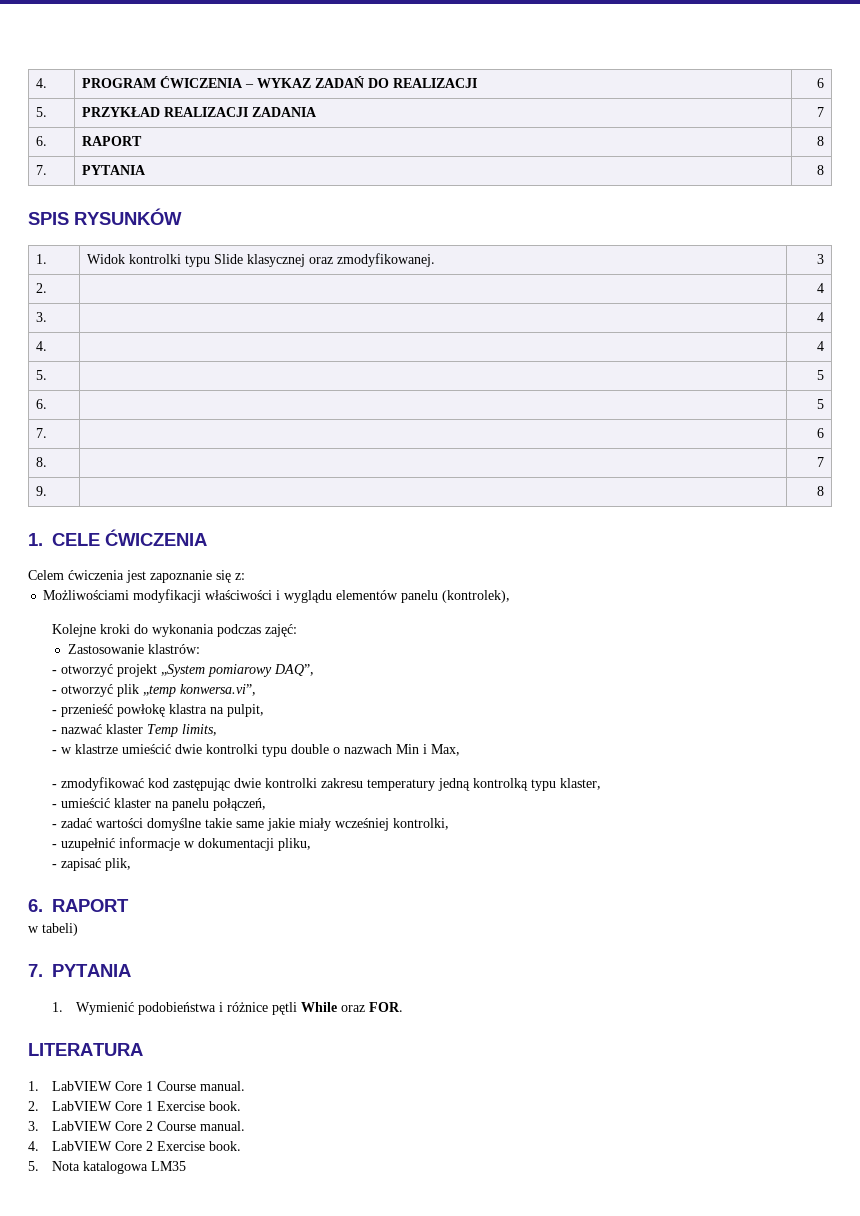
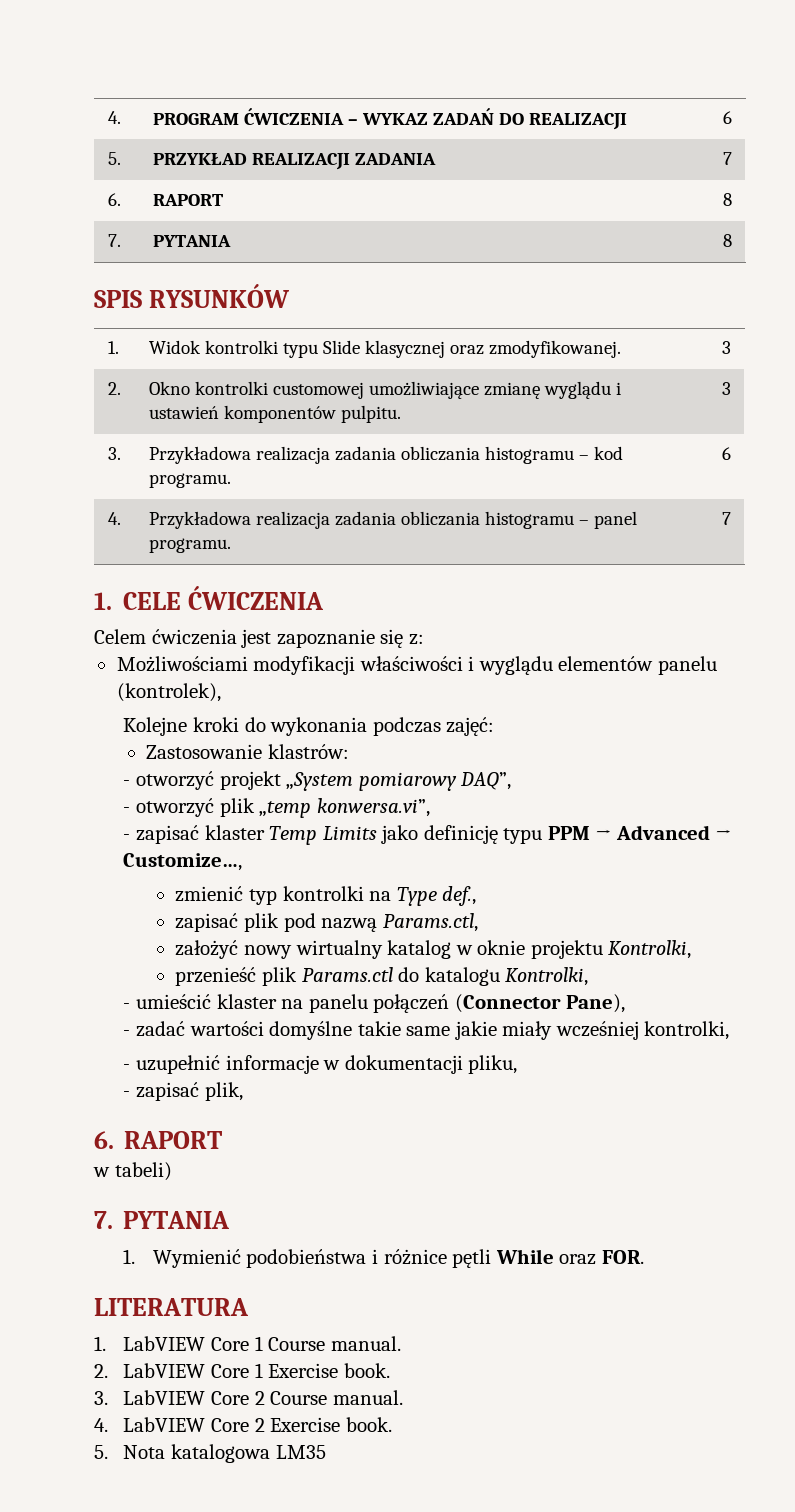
[817,283,825,293] [35,312,47,322] [817,312,825,322] [35,341,47,351] [817,341,825,351] [35,370,47,380] [817,370,825,380] [35,399,47,409] [817,399,825,409] [35,428,47,438] [817,428,825,438] [35,457,47,467] [817,457,825,467] [35,486,47,496] [817,486,825,496] | 4 // 3. | | 4 // 4. | | 4 // 5. | | 5 // 6. | | 5 // 7. | | 6 // 8. | | 7 // 9. | | 8 -> [148,381,621,399] [148,405,401,423] [722,382,732,395] [107,447,121,460] [148,446,623,464] [148,473,231,488] [722,447,732,460] [107,512,121,525] [148,511,637,529] [148,538,231,553] [722,512,732,525] Okno kontrolki customowej umożliwiające zmianę wyglądu i ustawień komponentów pulpitu. | 3 // 3. | Przykładowa realizacja zadania obliczania histogramu – kod programu. | 6 // 4. | Przykładowa realizacja zadania obliczania histogramu – panel programu. | 7
[61,704,265,717] [52,724,218,737] [52,744,461,757] [52,777,602,791] przenieść powłokę klastra na pulpit, // - nazwać klaster Temp limits, // - w klastrze umieścić dwie kontrolki typu double o nazwach Min i Max, // - zmodyfikować kod zastępując dwie kontrolki zakresu temperatury jedną kontrolką typu klaster, -> [135,825,732,845] [123,853,243,871] [175,886,477,906] [175,913,478,932] [175,940,692,959] [175,967,589,986] zapisać klaster Temp Limits jako definicję typu PPM → Advanced → Customize…, // zmienić typ kontrolki na Type def., // zapisać plik pod nazwą Params.ctl, // założyć nowy wirtualny katalog w oknie projektu Kontrolki, // przenieść plik Params.ctl do katalogu Kontrolki,
[213,798,267,811] połączeń, -> [373,994,626,1013] połączeń (Connector Pane),

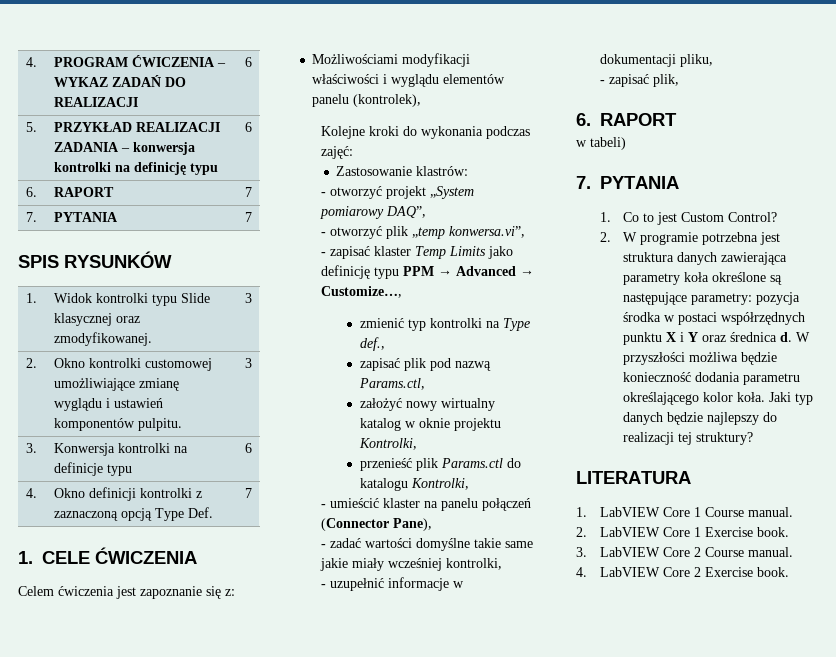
[723,152,733,165] | 7 -> [121,142,196,155] [54,162,219,175] [244,122,252,132] – konwersja kontrolki na definicję typu | 6
[723,193,733,206] 8 -> [244,187,252,197] 7
[723,234,733,247] 8 -> [244,212,252,222] 7
[148,446,623,464] [148,473,231,488] [722,447,732,460] [107,512,121,525] [148,511,637,529] [148,538,231,553] Przykładowa realizacja zadania obliczania histogramu – kod programu. | 6 // 4. | Przykładowa realizacja zadania obliczania histogramu – panel programu. -> [54,443,189,456] [54,462,133,476] [244,443,252,453] [26,488,38,498] [54,487,203,501] [54,507,214,521] Konwersja kontrolki na definicje typu | 6 // 4. | Okno definicji kontrolki z zaznaczoną opcją Type Def.
[152,1249,644,1268] Wymienić podobieństwa i różnice pętli While oraz FOR. -> [623,212,778,225] [599,232,781,245] [623,252,788,265] [623,272,783,285] [623,292,801,305] [623,312,806,325] [623,332,811,345] [623,352,778,365] [623,372,801,385] [623,392,814,405] [623,412,778,425] [623,432,754,445] Co to jest Custom Control? // 2. W programie potrzebna jest struktura danych zawierająca parametry koła określone są następujące parametry: pozycja środka w postaci współrzędnych punktu X i Y oraz średnica d. W przyszłości możliwa będzie konieczność dodania parametru określającego kolor koła. Jaki typ danych będzie najlepszy do realizacji tej struktury?
[94,1444,326,1463] // 5. Nota katalogowa LM35 -> (789, 572) none

